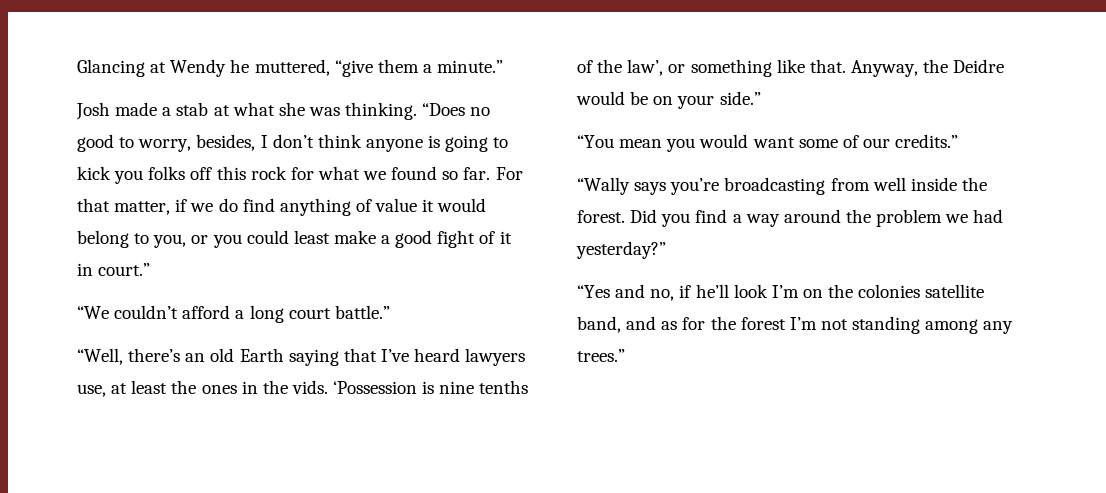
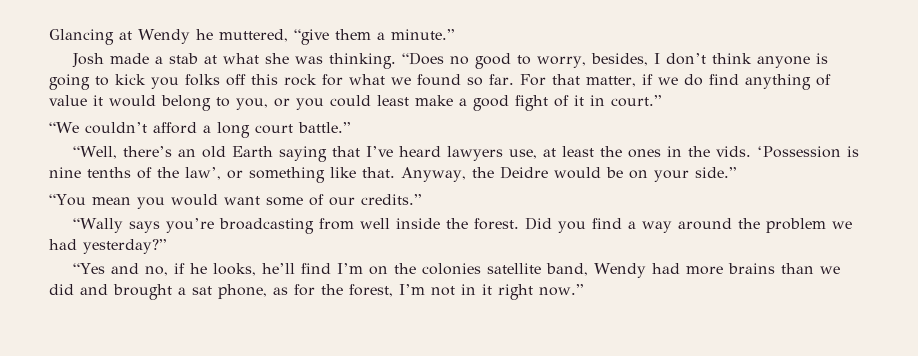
[695,284,768,298] he’ll look -> [190,263,332,276] he looks, he’ll find
[626,316,657,330] and -> [594,263,841,278] [49,284,267,300] Wendy had more brains than we did and brought a sat phone,
[740,317,786,330] forest -> [349,284,393,297] forest,
[852,316,1014,334] [577,349,625,362] standing among any trees.” -> [461,284,583,300] in it right now.”

